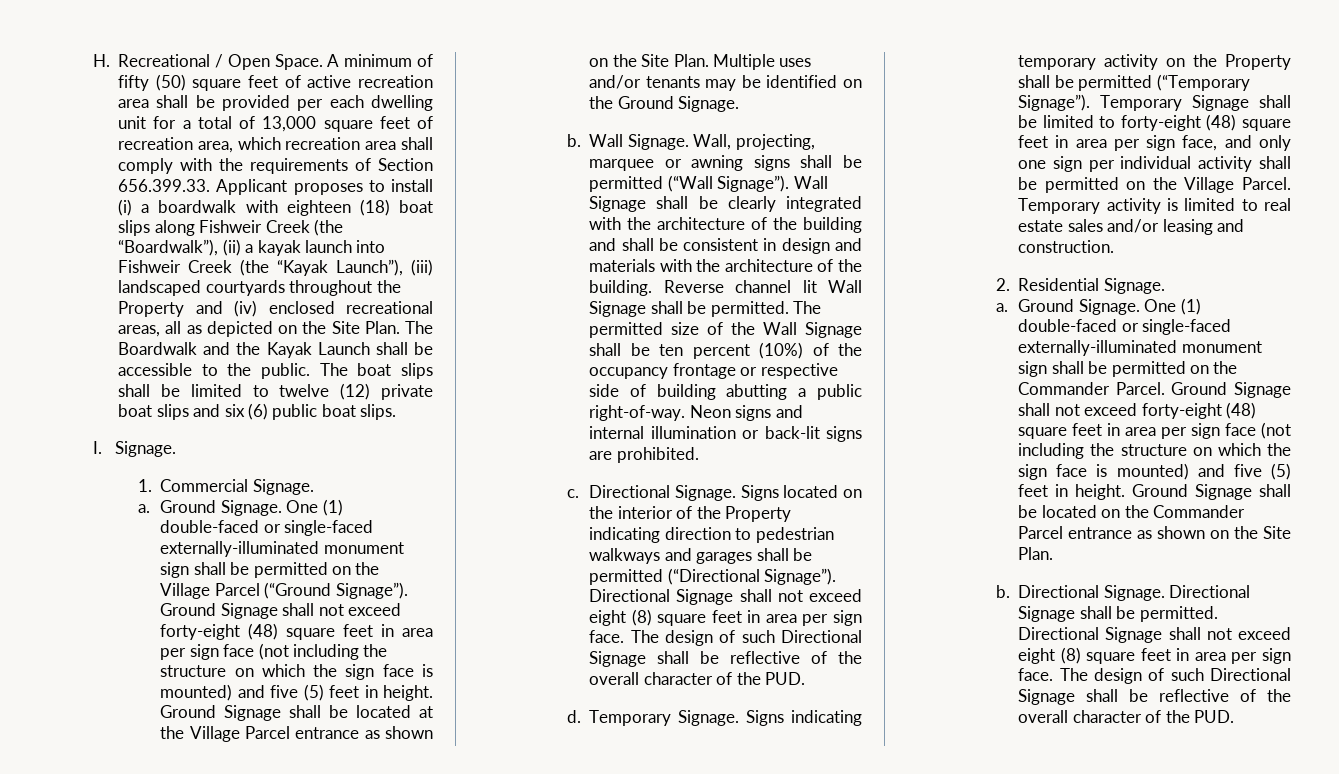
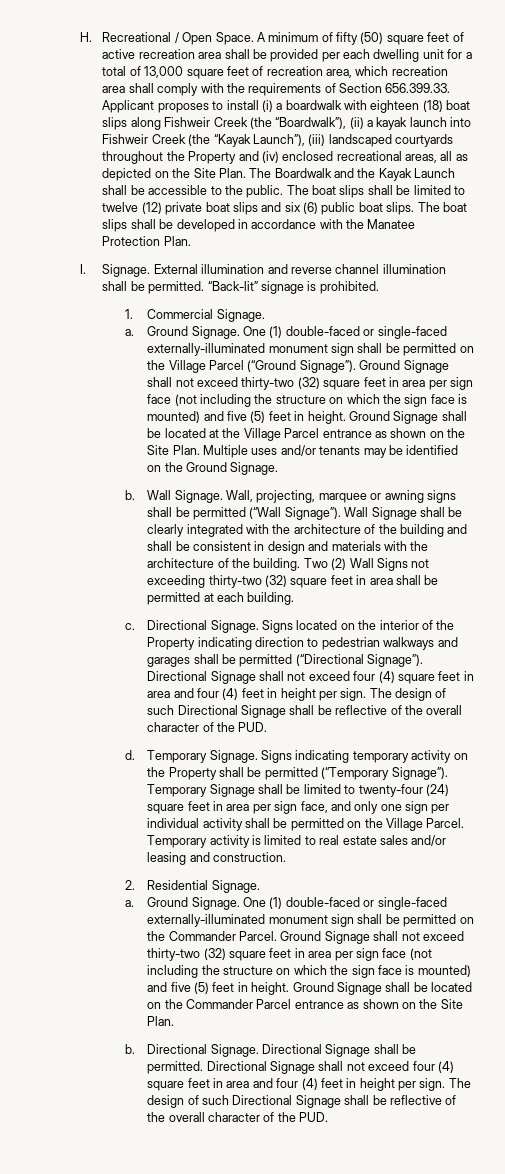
[92,441,177,457] // I. Signage. -> [417,202,467,212] [102,219,416,232] [102,236,191,246] [79,264,446,277] [102,281,379,294] The boat slips shall be developed in accordance with the Manatee Protection Plan. // I. Signage. External illumination and reverse channel illumination shall be permitted. “Back-lit” signage is prohibited.
[160,623,279,640] forty-eight (48) -> [241,377,320,390] thirty-two (32)
[663,280,862,293] [589,301,822,317] [589,322,862,338] [589,342,862,359] [589,363,838,379] [589,384,862,400] [589,405,803,421] [589,426,862,442] [589,447,699,463] Reverse channel lit Wall Signage shall be permitted. The permitted size of the Wall Signage shall be ten percent (10%) of the occupancy frontage or respective side of building abutting a public right-of-way. Neon signs and internal illumination or back-lit signs are prohibited. -> [303,558,430,571] [147,575,439,588] [147,592,295,605] Two (2) Wall Signs not exceeding thirty-two (32) square feet in area shall be permitted at each building.
[589,609,862,626] [589,630,625,643] eight (8) square feet in area per sign face. -> [353,671,474,684] [147,688,367,701] four (4) square feet in area and four (4) feet in height per sign.
[1120,114,1237,131] forty-eight (48) -> [358,784,449,797] twenty-four (24)
[1141,402,1257,419] forty-eight (48) -> [147,948,226,961] thirty-two (32)
[1018,647,1291,664] [1018,668,1054,681] eight (8) square feet in area per sign face. -> [412,1061,454,1073] [147,1078,446,1091] four (4) square feet in area and four (4) feet in height per sign.

